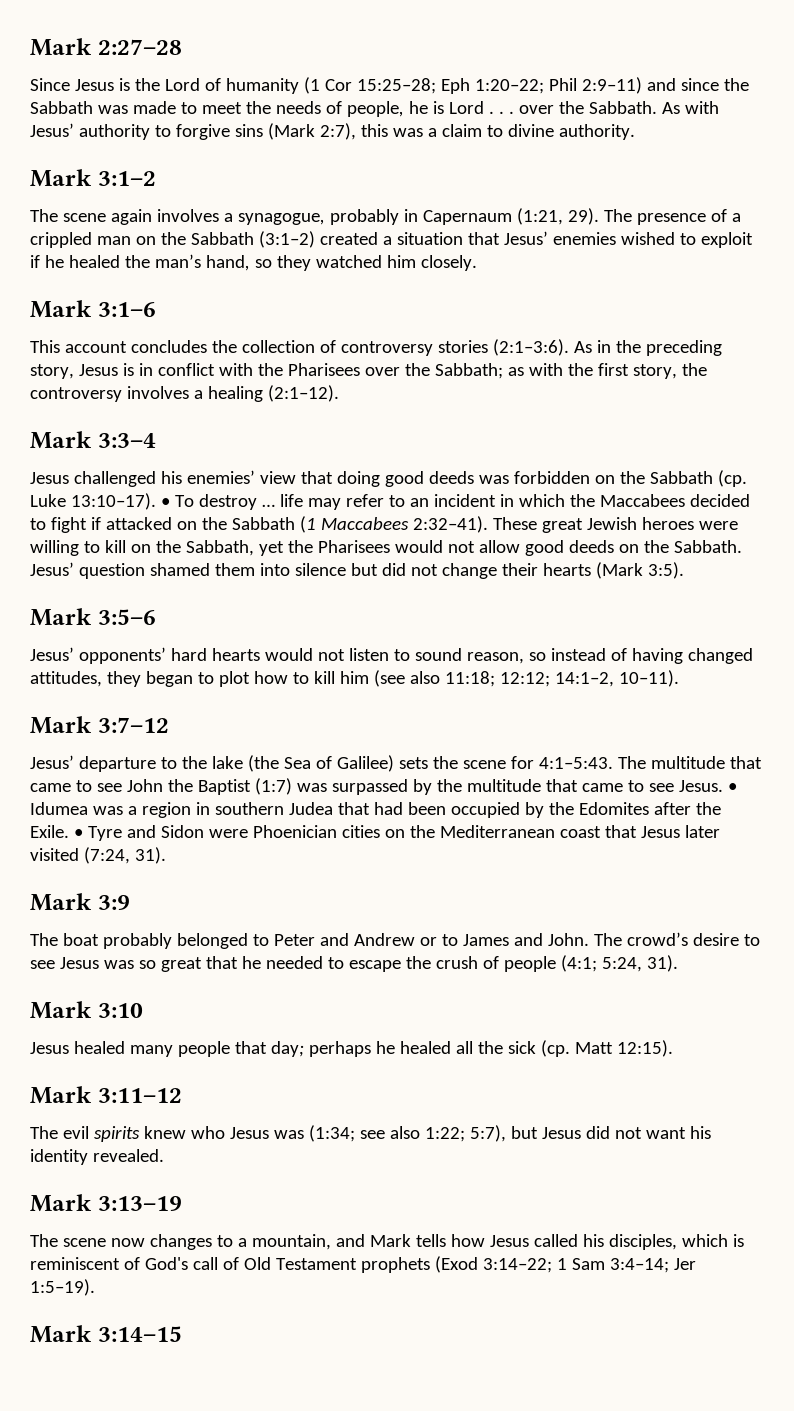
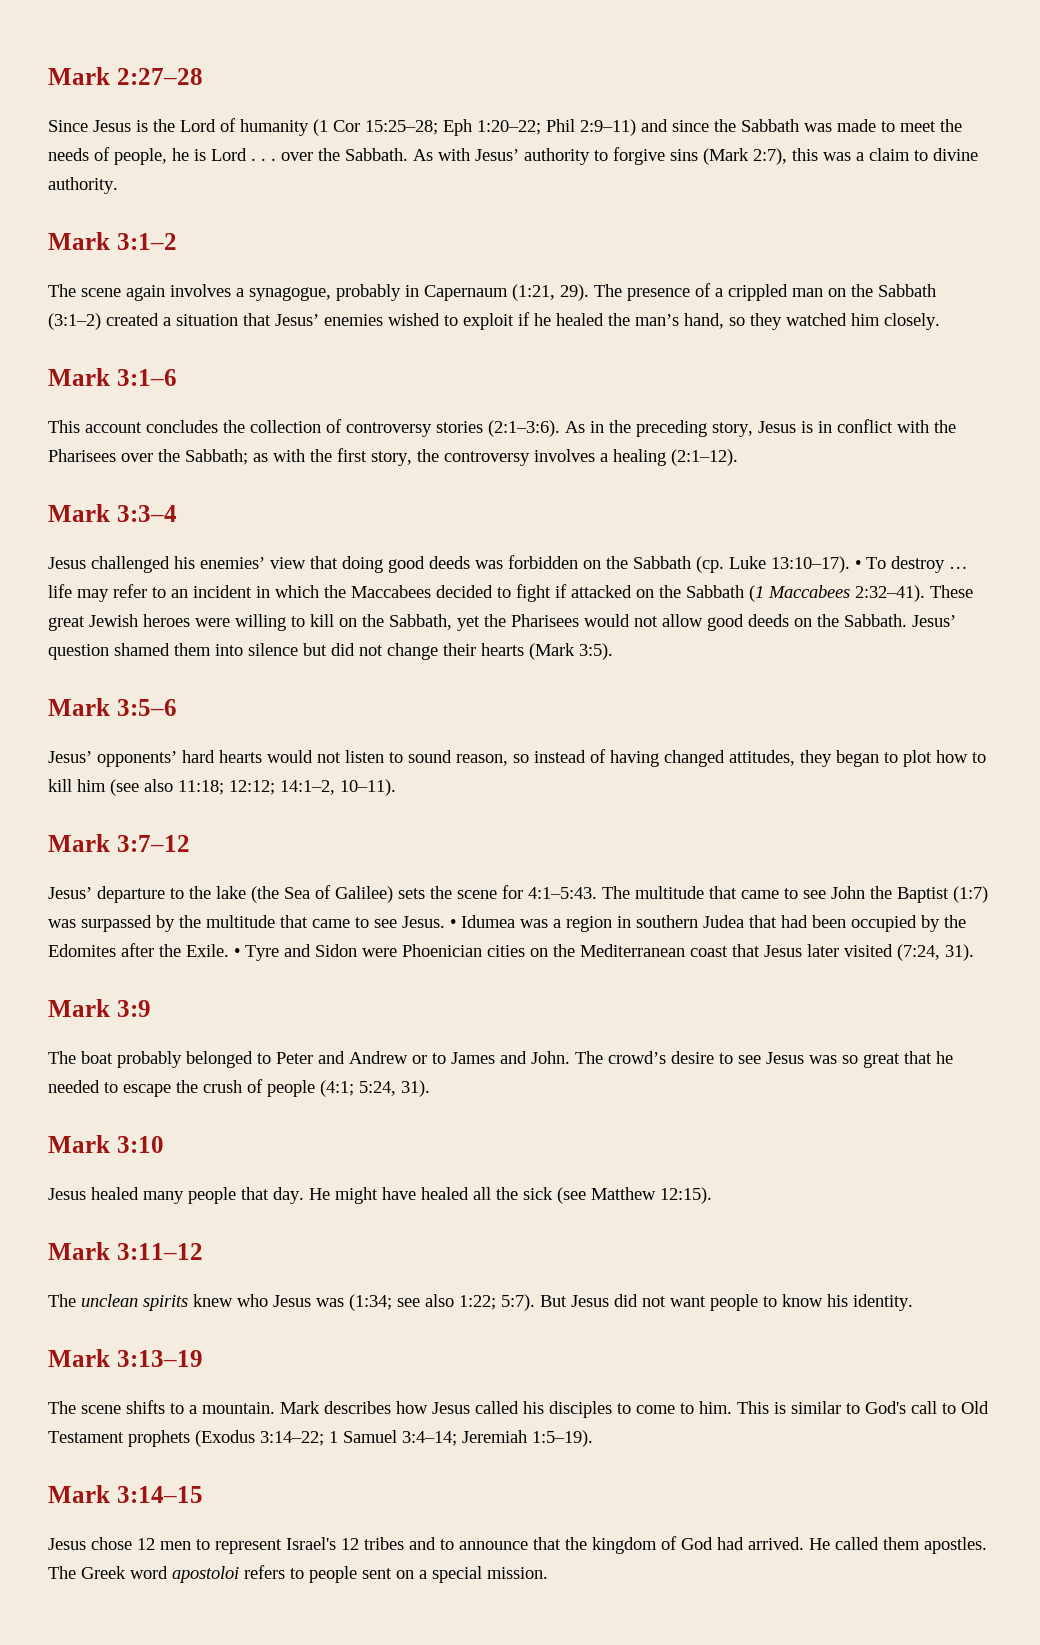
[270,1041,395,1057] day; perhaps he -> [273,1187,416,1204] day. He might have
[540,1040,613,1057] (cp. Matt -> [557,1187,656,1204] (see Matthew
[62,1126,89,1139] evil -> [81,1294,138,1307] unclean
[469,1125,538,1142] 5:7), but -> [501,1294,567,1311] 5:7). But
[689,1126,711,1139] [30,1149,164,1165] his identity revealed. -> [710,1294,913,1311] people to know his identity.
[110,1234,744,1250] [30,1257,140,1270] now changes to a mountain, and Mark tells how Jesus called his disciples, which is reminiscent of -> [126,1400,860,1418] shifts to a mountain. Mark describes how Jesus called his disciples to come to him. This is similar to
[222,1257,239,1270] of -> [942,1403,956,1414] to
[434,1256,478,1273] (Exod -> [195,1430,255,1447] (Exodus
[571,1258,696,1273] Sam 3:4–14; Jer -> [343,1430,527,1446] Samuel 3:4–14; Jeremiah
(182, 1334) none -> [48,1536,987,1554] [48,1565,548,1583] // Jesus chose 12 men to represent Israel's 12 tribes and to announce that the kingdom of God had arrived. He called them apostles. The Greek word apostoloi refers to people sent on a special mission.

